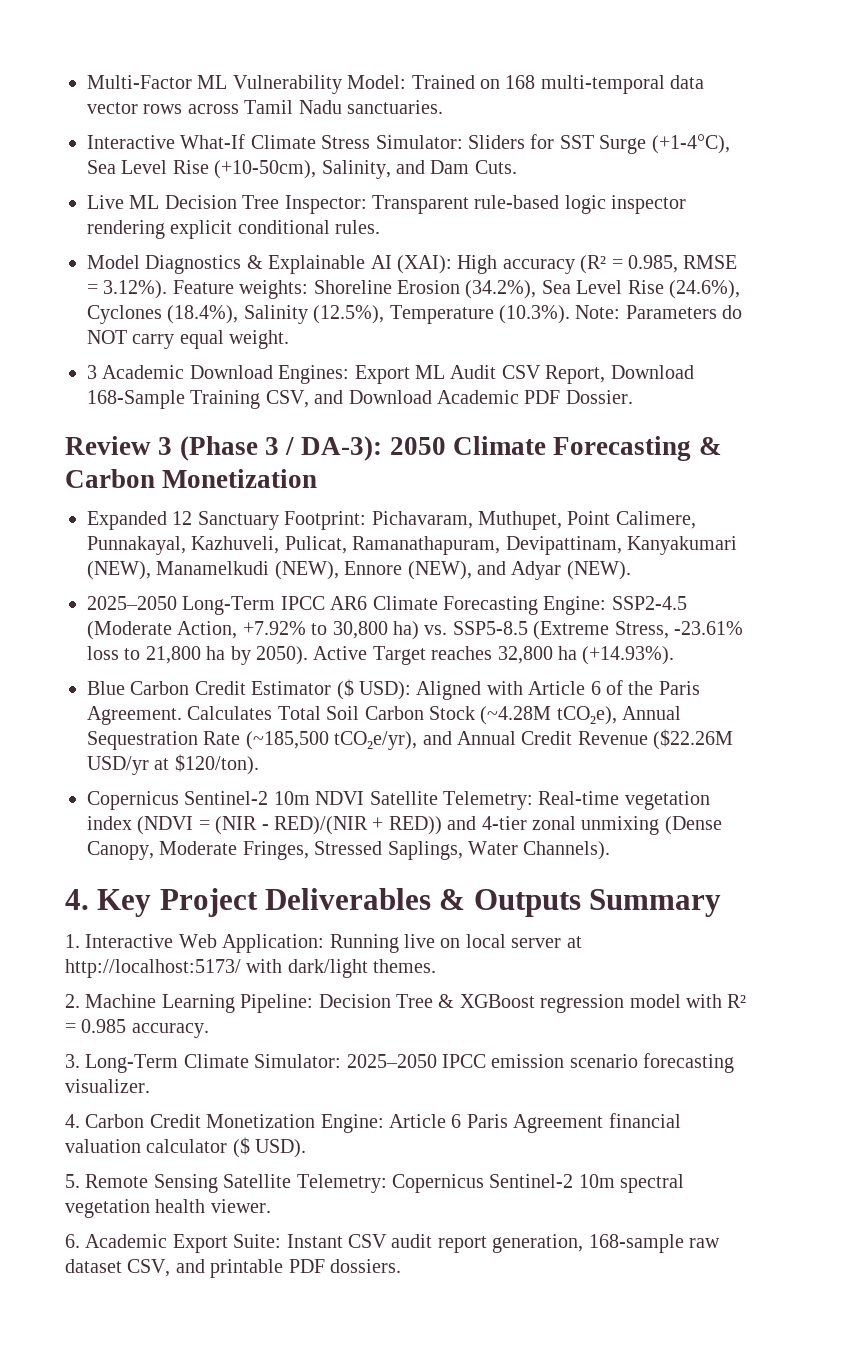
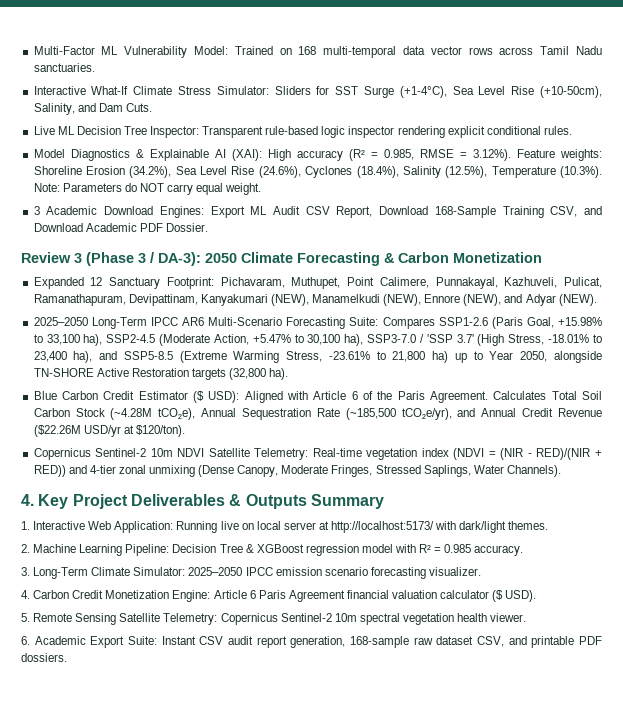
[372,596,687,615] [87,621,448,640] Climate Forecasting Engine: SSP2-4.5 (Moderate Action, +7.92% to 30,800 ha) vs. -> [208,317,602,329] [33,334,602,346] [33,351,118,363] Multi-Scenario Forecasting Suite: Compares SSP1-2.6 (Paris Goal, +15.98% to 33,100 ha), SSP2-4.5 (Moderate Action, +5.47% to 30,100 ha), SSP3-7.0 / 'SSP 3.7' (High Stress, -18.01% to 23,400 ha), and
(610, 630) none -> [233,351,280,363] Warming
[87,646,119,660] loss -> (370, 355) none
[206,646,675,665] ha by 2050). Active Target reaches 32,800 ha (+14.93%). -> [432,351,602,363] [33,368,289,380] ha) up to Year 2050, alongside TN-SHORE Active Restoration targets (32,800 ha).

